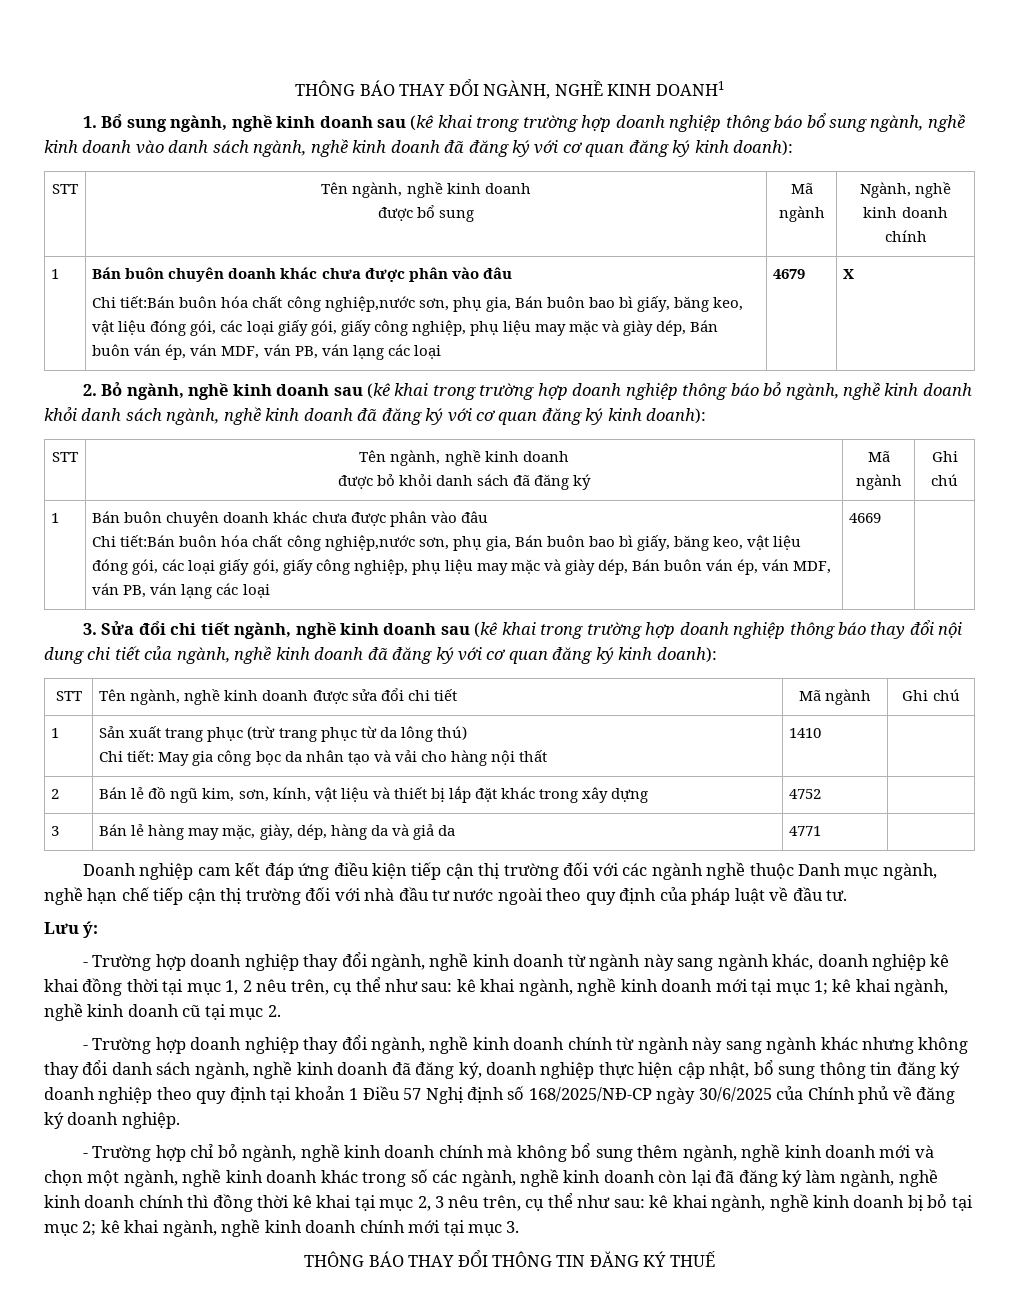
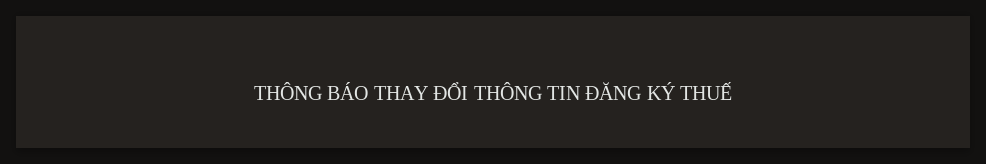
[295,79,724,99] [82,113,965,132] [44,139,794,157] [52,184,78,194] [321,182,531,198] [377,205,475,222] [790,183,813,194] [778,206,825,222] [859,182,952,198] [863,207,948,218] [884,230,927,242] [51,269,60,279] [92,267,512,282] [92,296,744,312] [92,320,719,336] [92,344,441,360] [773,269,806,279] [843,269,855,279] [82,382,972,400] [44,407,707,425] [52,452,78,462] [359,450,569,466] [337,474,592,490] [867,451,890,462] [855,474,902,490] [931,451,958,462] [931,474,958,486] [51,513,60,523] [92,511,488,527] [92,535,802,551] [92,559,832,575] [92,583,270,599] [849,513,882,523] [82,620,963,639] [44,646,717,664] [55,691,82,701] [99,688,457,705] [798,689,872,705] [902,689,960,701] [51,728,60,738] [99,726,467,742] [99,750,547,766] [789,728,822,738] [51,789,60,799] [99,786,649,803] [789,789,822,799] [51,826,60,836] [99,824,455,840] [789,826,822,836] [82,862,937,880] [44,887,848,905] [44,921,99,938] [82,952,950,971] [44,977,949,996] [44,1003,281,1021] [82,1035,969,1054] [44,1060,961,1079] [44,1086,956,1104] [44,1112,180,1129] [82,1143,934,1162] [44,1169,938,1187] [44,1193,973,1212] [44,1219,520,1237] [304,1250,488,1267] THÔNG BÁO THAY ĐỔI NGÀNH, NGHỀ KINH DOANH1 // 1. Bổ sung ngành, nghề kinh doanh sau (kê khai trong trường hợp doanh nghiệp thông báo bổ sung ngành, nghề kinh doanh vào danh sách ngành, nghề kinh doanh đã đăng ký với cơ quan đăng ký kinh doanh): // STT | Tên ngành, nghề kinh doanh // được bổ sung | Mã ngành | Ngành, nghề kinh doanh chính // 1 | Bán buôn chuyên doanh khác chưa được phân vào đâu // Chi tiết:Bán buôn hóa chất công nghiệp,nước sơn, phụ gia, Bán buôn bao bì giấy, băng keo, vật liệu đóng gói, các loại giấy gói, giấy công nghiệp, phụ liệu may mặc và giày dép, Bán buôn ván ép, ván MDF, ván PB, ván lạng các loại | 4679 | X // 2. Bỏ ngành, nghề kinh doanh sau (kê khai trong trường hợp doanh nghiệp thông báo bỏ ngành, nghề kinh doanh khỏi danh sách ngành, nghề kinh doanh đã đăng ký với cơ quan đăng ký kinh doanh): // STT | Tên ngành, nghề kinh doanh // được bỏ khỏi danh sách đã đăng ký | Mã ngành | Ghi chú // 1 | Bán buôn chuyên doanh khác chưa được phân vào đâu // Chi tiết:Bán buôn hóa chất công nghiệp,nước sơn, phụ gia, Bán buôn bao bì giấy, băng keo, vật liệu đóng gói, các loại giấy gói, giấy công nghiệp, phụ liệu may mặc và giày dép, Bán buôn ván ép, ván MDF, ván PB, ván lạng các loại | 4669 | // 3. Sửa đổi chi tiết ngành, nghề kinh doanh sau (kê khai trong trường hợp doanh nghiệp thông báo thay đổi nội dung chi tiết của ngành, nghề kinh doanh đã đăng ký với cơ quan đăng ký kinh doanh): // STT | Tên ngành, nghề kinh doanh được sửa đổi chi tiết | Mã ngành | Ghi chú // 1 | Sản xuất trang phục (trừ trang phục từ da lông thú) // Chi tiết: May gia công bọc da nhân tạo và vải cho hàng nội thất | 1410 | // 2 | Bán lẻ đồ ngũ kim, sơn, kính, vật liệu và thiết bị lắp đặt khác trong xây dựng | 4752 | // 3 | Bán lẻ hàng may mặc, giày, dép, hàng da và giả da | 4771 | // Doanh nghiệp cam kết đáp ứng điều kiện tiếp cận thị trường đối với các ngành nghề thuộc Danh mục ngành, nghề hạn chế tiếp cận thị trường đối với nhà đầu tư nước ngoài theo quy định của pháp luật về đầu tư. // Lưu ý: // - Trường hợp doanh nghiệp thay đổi ngành, nghề kinh doanh từ ngành này sang ngành khác, doanh nghiệp kê khai đồng thời tại mục 1, 2 nêu trên, cụ thể như sau: kê khai ngành, nghề kinh doanh mới tại mục 1; kê khai ngành, nghề kinh doanh cũ tại mục 2. // - Trường hợp doanh nghiệp thay đổi ngành, nghề kinh doanh chính từ ngành này sang ngành khác nhưng không thay đổi danh sách ngành, nghề kinh doanh đã đăng ký, doanh nghiệp thực hiện cập nhật, bổ sung thông tin đăng ký doanh nghiệp theo quy định tại khoản 1 Điều 57 Nghị định số 168/2025/NĐ-CP ngày 30/6/2025 của Chính phủ về đăng ký doanh nghiệp. // - Trường hợp chỉ bỏ ngành, nghề kinh doanh chính mà không bổ sung thêm ngành, nghề kinh doanh mới và chọn một ngành, nghề kinh doanh khác trong số các ngành, nghề kinh doanh còn lại đã đăng ký làm ngành, nghề kinh doanh chính thì đồng thời kê khai tại mục 2, 3 nêu trên, cụ thể như sau: kê khai ngành, nghề kinh doanh bị bỏ tại mục 2; kê khai ngành, nghề kinh doanh chính mới tại mục 3. // THÔNG BÁO THAY ĐỔI -> [253,82,469,100] THÔNG BÁO THAY ĐỔI

